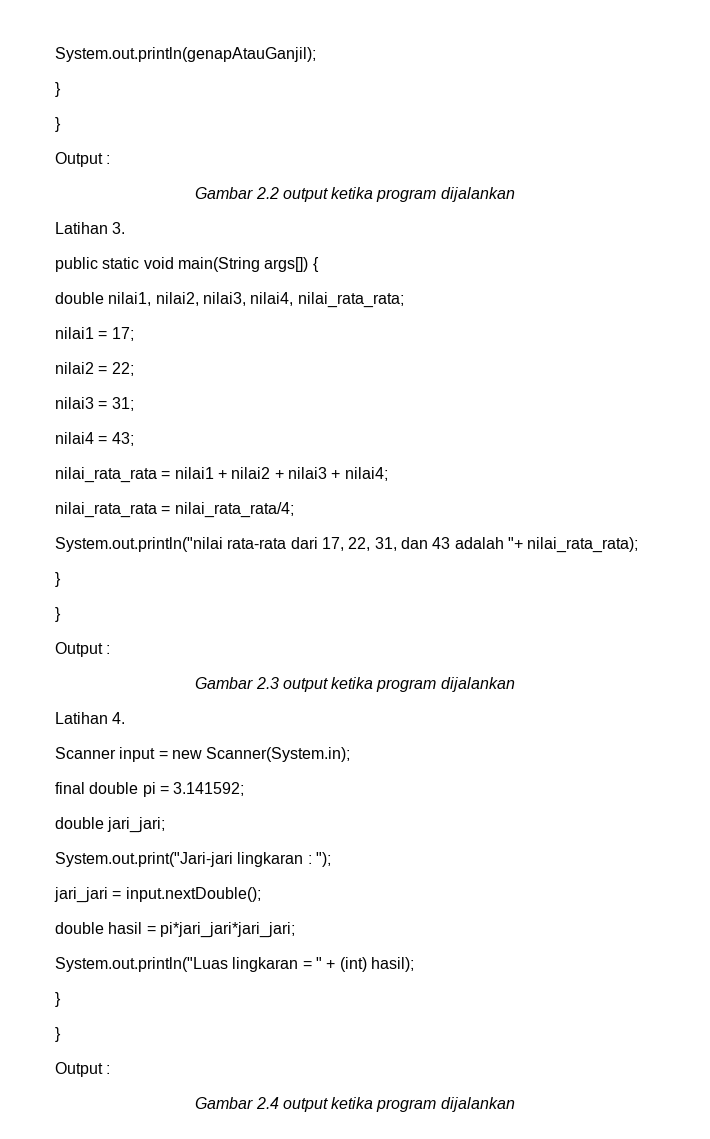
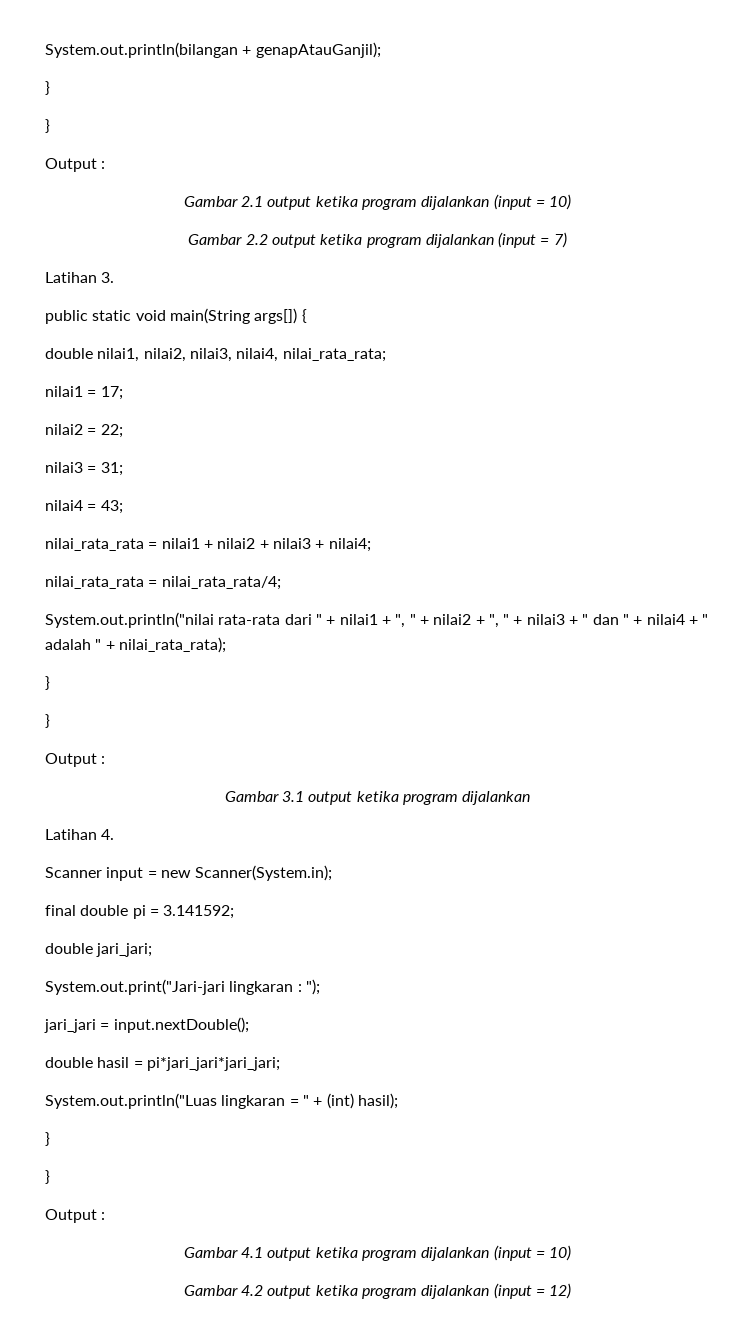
[55,47,316,62] [55,82,61,97] [55,117,61,132] [55,152,111,167] System.out.println(genapAtauGanjil); // } // } // Output : -> [45,42,381,58] [45,81,50,95] [45,119,50,133] [45,158,106,172] [183,194,572,210] System.out.println(bilangan + genapAtauGanjil); // } // } // Output : // Gambar 2.1 output ketika program dijalankan (input = 10)
(515, 194) none -> [498,232,567,248] (input = 7)
[321,537,523,551] 17, 22, 31, dan 43 adalah "+ -> [315,614,709,628] [45,639,115,650] " + nilai1 + ", " + nilai2 + ", " + nilai3 + " dan " + nilai4 + " adalah " +
[255,677,279,689] 2.3 -> [282,791,305,802] 3.1
[255,1097,515,1112] 2.4 output ketika program dijalankan -> [241,1245,572,1261] [183,1283,572,1299] 4.1 output ketika program dijalankan (input = 10) // Gambar 4.2 output ketika program dijalankan (input = 12)

